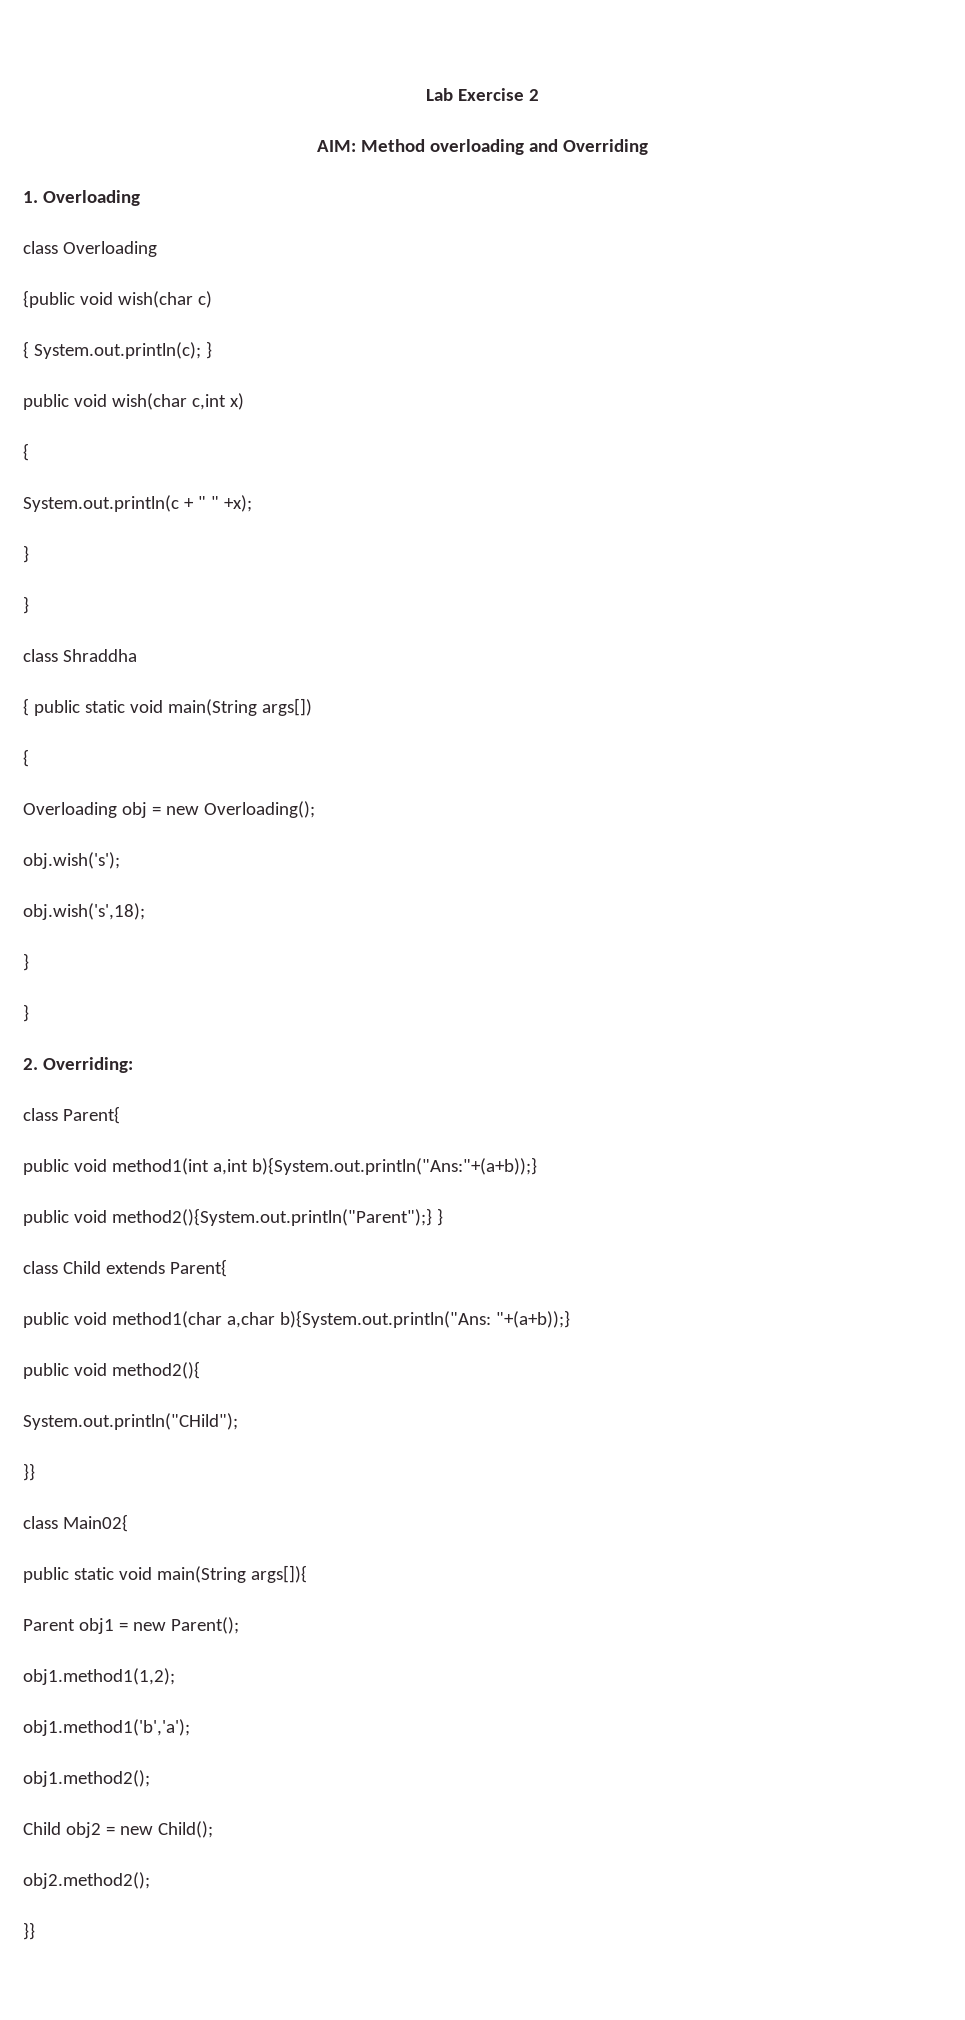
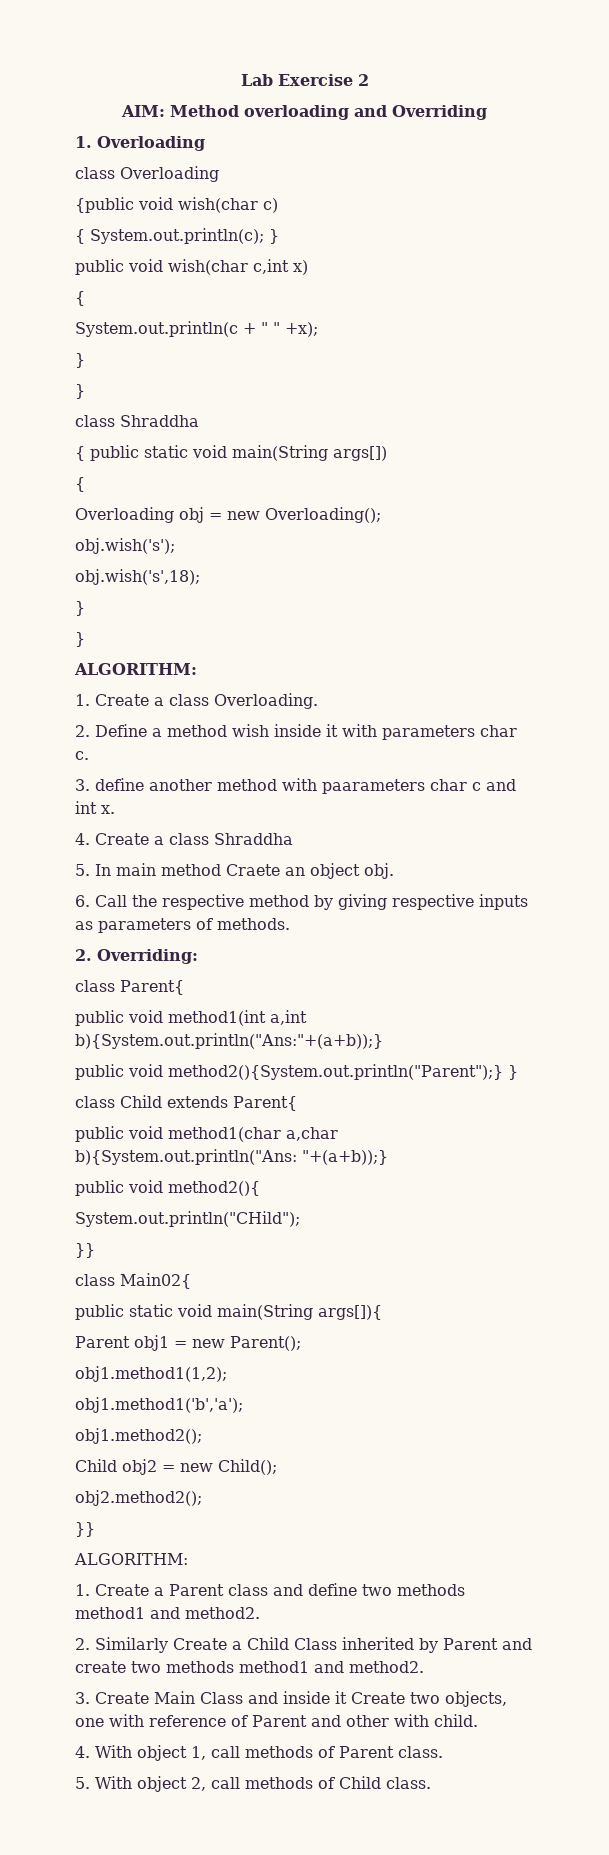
(29, 1013) none -> [74,663,197,675] [75,693,318,709] [75,724,517,740] [75,751,89,760] [75,778,516,794] [75,801,115,814] [75,833,293,845] [75,863,394,879] [75,894,528,910] [75,918,290,933] // ALGORITHM: // 1. Create a class Overloading. // 2. Define a method wish inside it with parameters char c. // 3. define another method with paarameters char c and int x. // 4. Create a class Shraddha // 5. In main method Craete an object obj. // 6. Call the respective method by giving respective inputs as parameters of methods.
(35, 1931) none -> [74,1553,188,1565] [75,1583,465,1596] [75,1607,260,1619] [75,1637,532,1653] [75,1661,424,1673] [75,1691,507,1707] [75,1714,478,1727] [75,1745,443,1761] [75,1776,431,1792] // ALGORITHM: // 1. Create a Parent class and define two methods method1 and method2. // 2. Similarly Create a Child Class inherited by Parent and create two methods method1 and method2. // 3. Create Main Class and inside it Create two objects, one with reference of Parent and other with child. // 4. With object 1, call methods of Parent class. // 5. With object 2, call methods of Child class.

